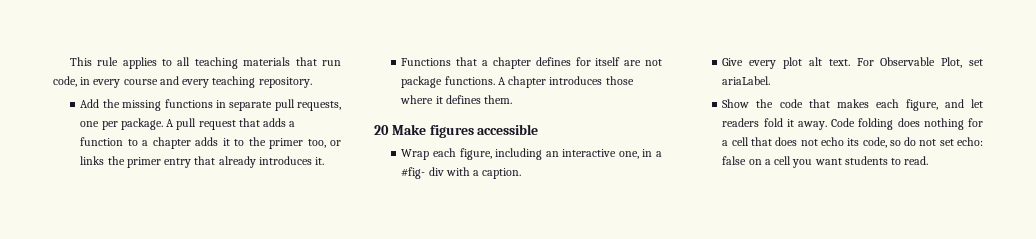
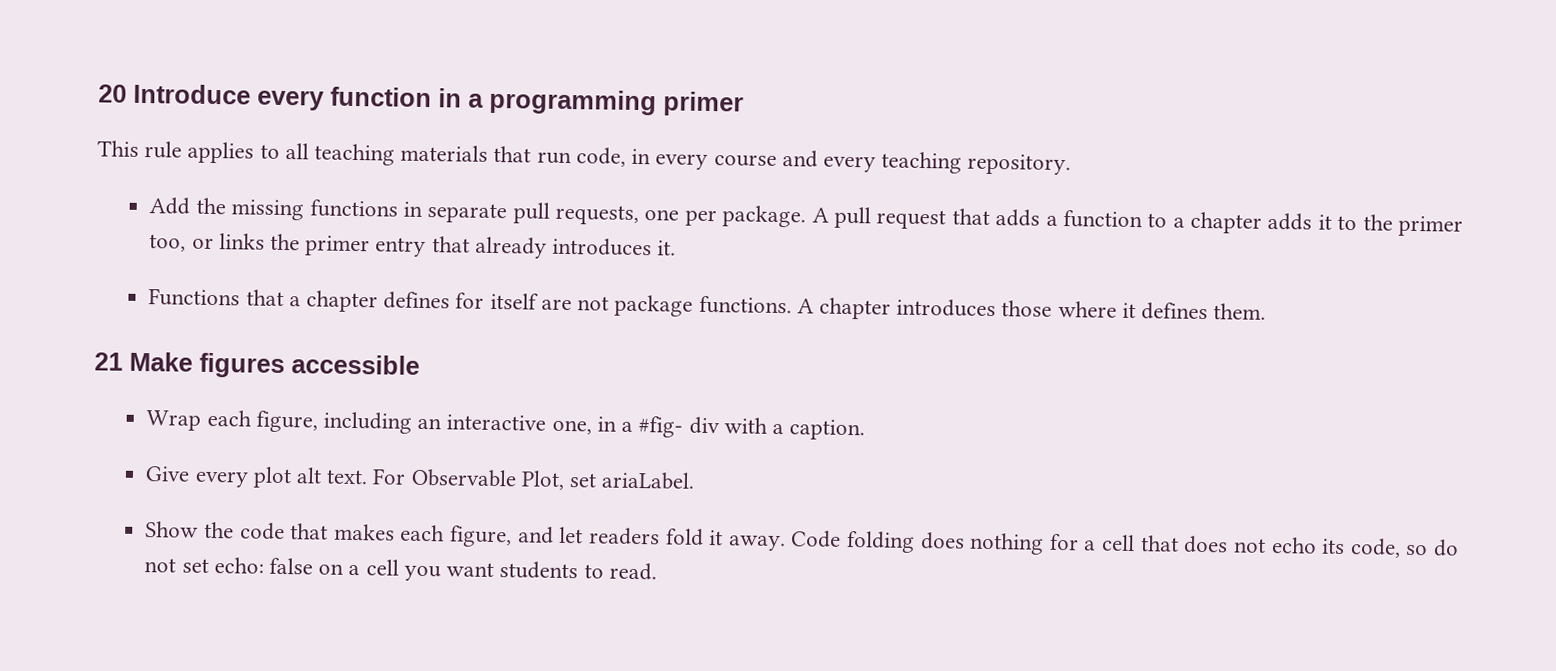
(69, 61) none -> [98,83,744,117] 20 Introduce every function in a programming primer //
[374,125,389,135] 20 -> [94,352,123,371] 21

